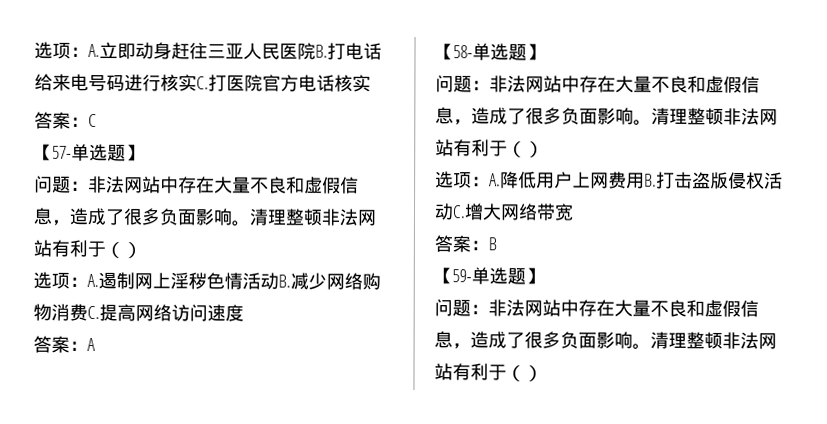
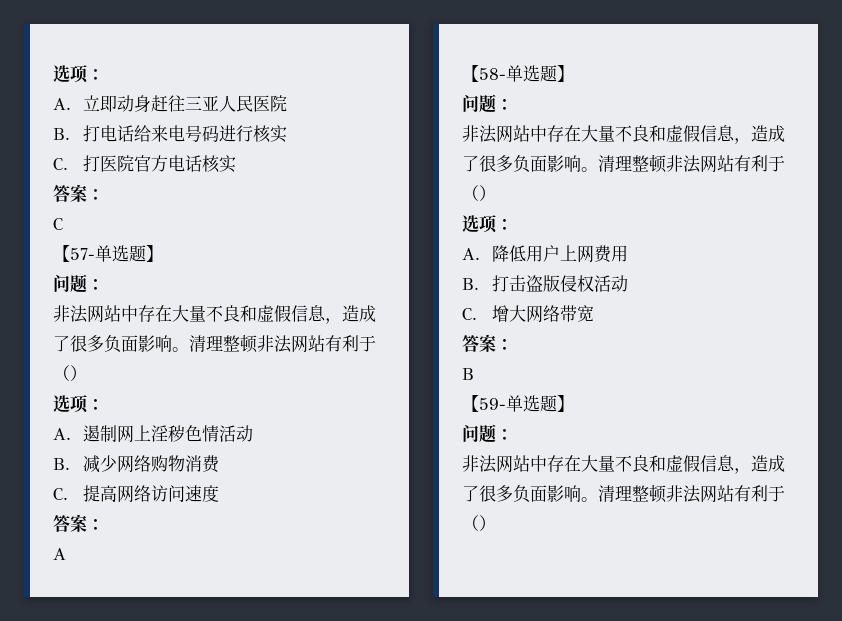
[34,41,89,59] 选项： -> [53,65,104,83] 选项： //
(316, 51) none -> (287, 103) //
(197, 83) none -> (287, 134) //
(89, 121) none -> (104, 194) //
(89, 185) none -> (104, 284) //
(88, 281) none -> (104, 404) //
(279, 281) none -> (253, 433) //
(88, 312) none -> (220, 464) //
(88, 345) none -> (104, 524) //
(490, 85) none -> (513, 104) //
(490, 181) none -> (513, 224) //
(645, 180) none -> (628, 253) //
(454, 212) none -> (628, 283) //
(489, 245) none -> (513, 344) //
(489, 309) none -> (513, 434) //

